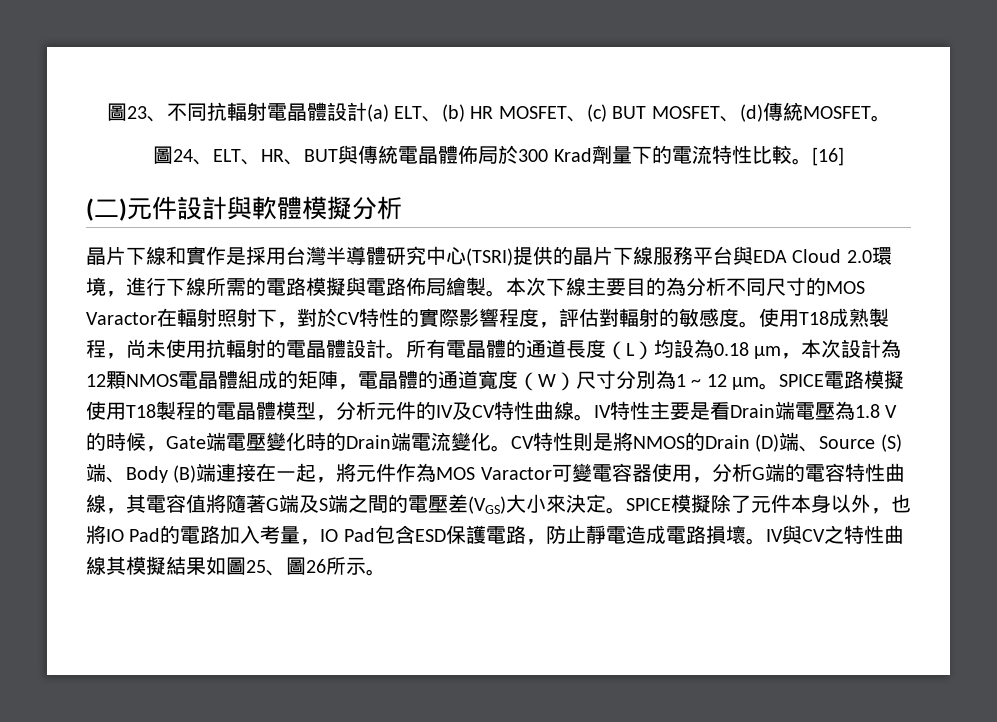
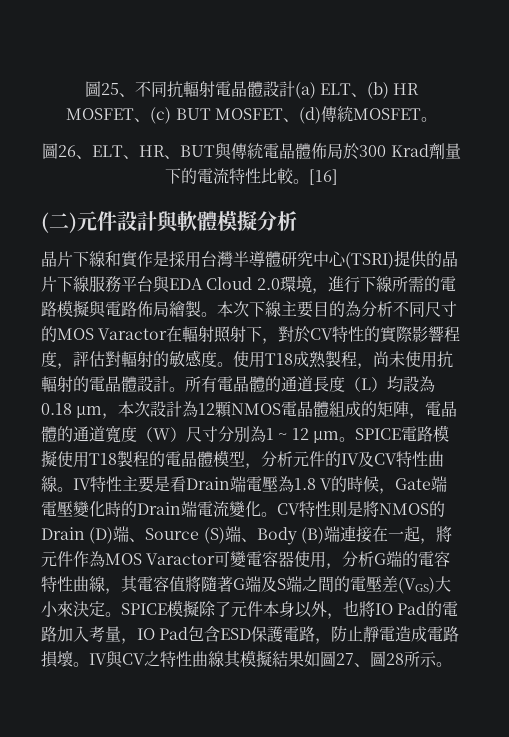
[106,103,147,121] 圖23 -> [84,81,119,97] 圖25
[173,149,194,162] 24 -> [58,145,77,157] 26
[246,557,326,576] 25、圖26 -> [336,651,404,667] 27、圖28

